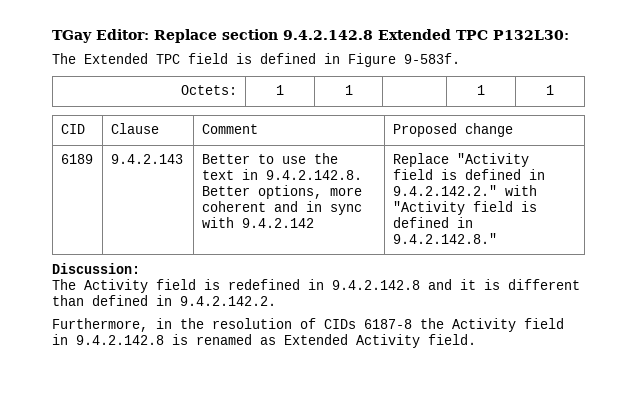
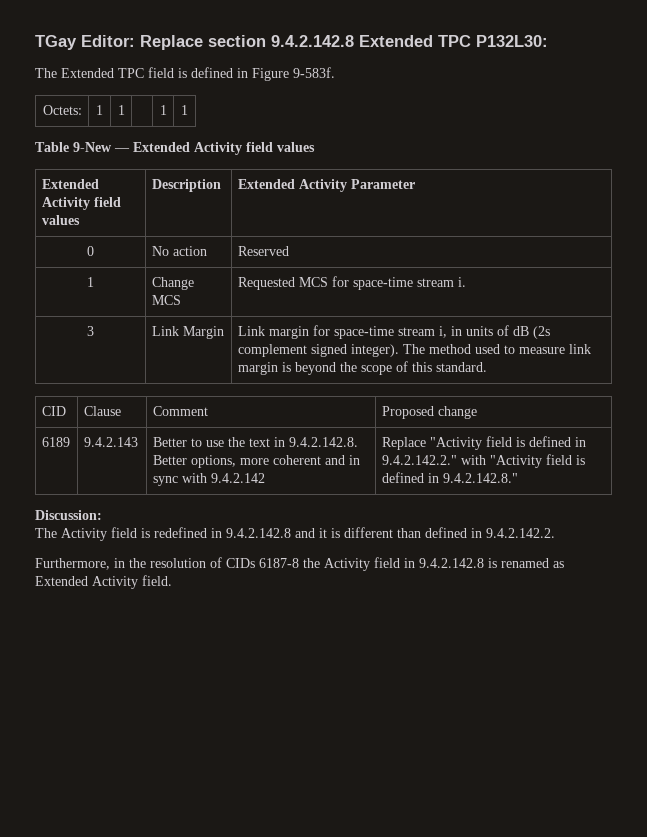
(554, 90) none -> [35,142,315,155] [41,179,99,189] [41,197,121,210] [41,215,80,225] [151,179,221,192] [237,179,415,192] [87,246,94,256] [151,246,207,256] [237,246,289,256] [87,277,94,287] [151,277,194,290] [151,295,181,305] [237,276,466,290] [87,326,94,336] [151,326,224,339] [237,325,550,339] [237,344,591,357] [237,361,487,375] // Table 9-New — Extended Activity field values // Extended Activity field values | Description | Extended Activity Parameter // 0 | No action | Reserved // 1 | Change MCS | Requested MCS for space-time stream i. // 3 | Link Margin | Link margin for space-time stream i, in units of dB (2s complement signed integer). The method used to measure link margin is beyond the scope of this standard.

